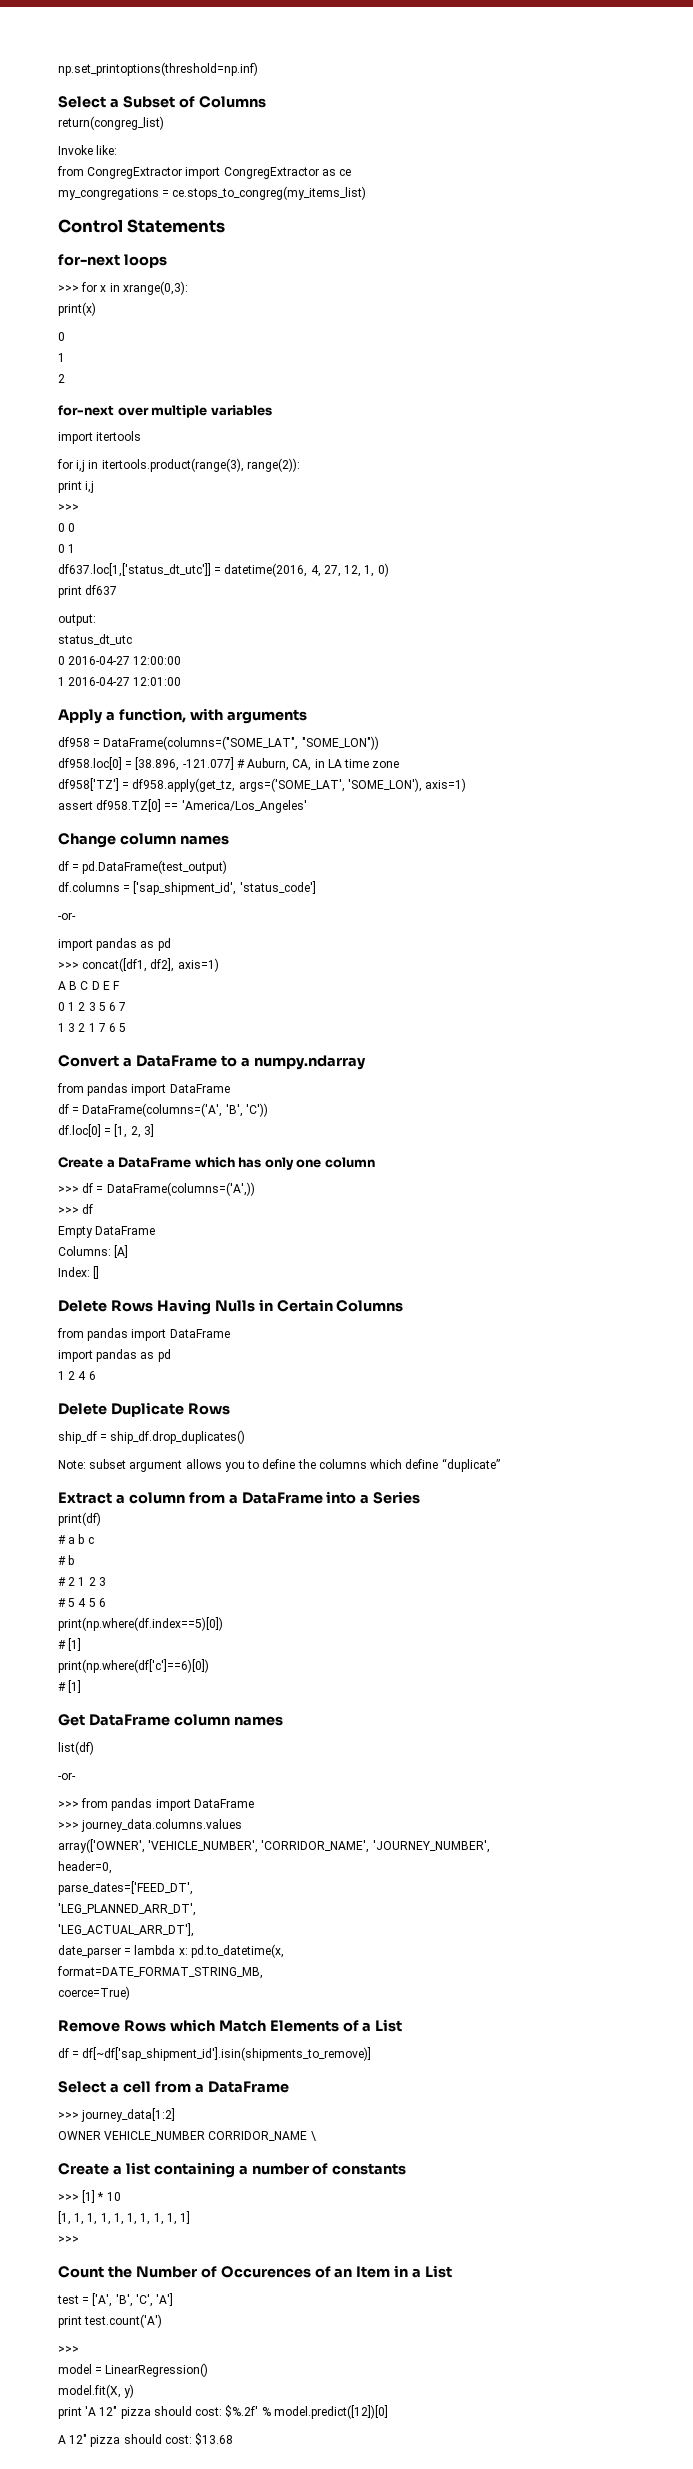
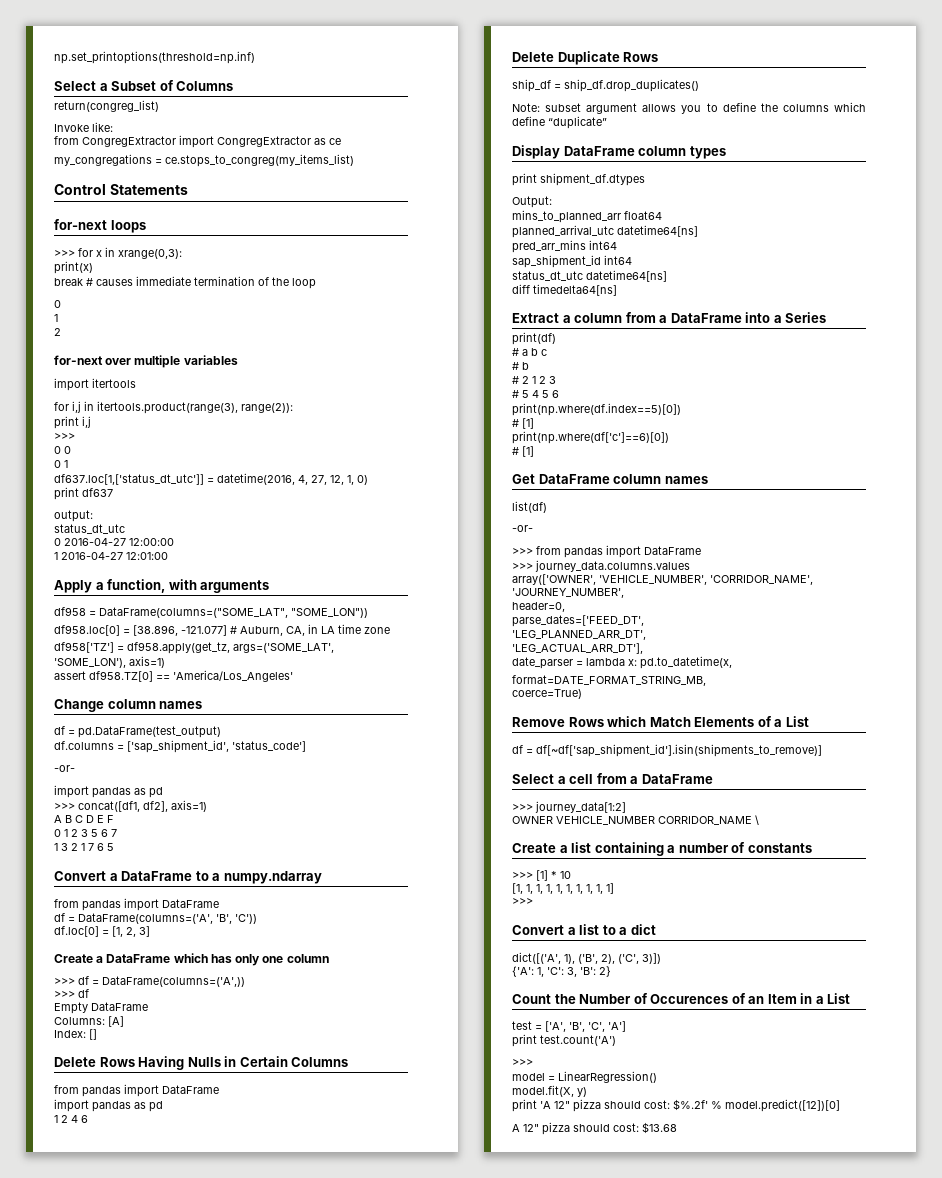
(96, 309) none -> [54,276,316,289] // break # causes immediate termination of the loop
(500, 1465) none -> [512,145,726,159] [512,173,645,186] [512,196,552,208] [512,210,662,223] [512,225,698,238] [512,240,617,253] [512,255,632,268] [512,270,667,282] [512,284,617,296] // Display DataFrame column types // print shipment_df.dtypes // Output: // mins_to_planned_arr float64 // planned_arrival_utc datetime64[ns] // pred_arr_mins int64 // sap_shipment_id int64 // status_dt_utc datetime64[ns] // diff timedelta64[ns]
(79, 2239) none -> [512,924,656,935] [512,952,661,964] [512,966,611,977] // Convert a list to a dict // dict([('A', 1), ('B', 2), ('C', 3)]) // {'A': 1, 'C': 3, 'B': 2}

